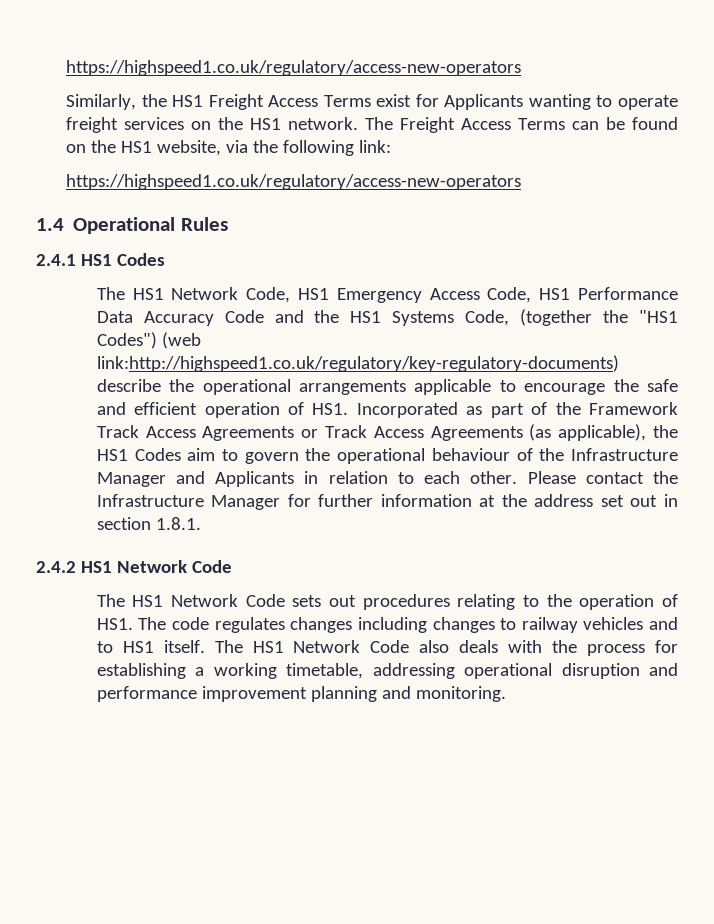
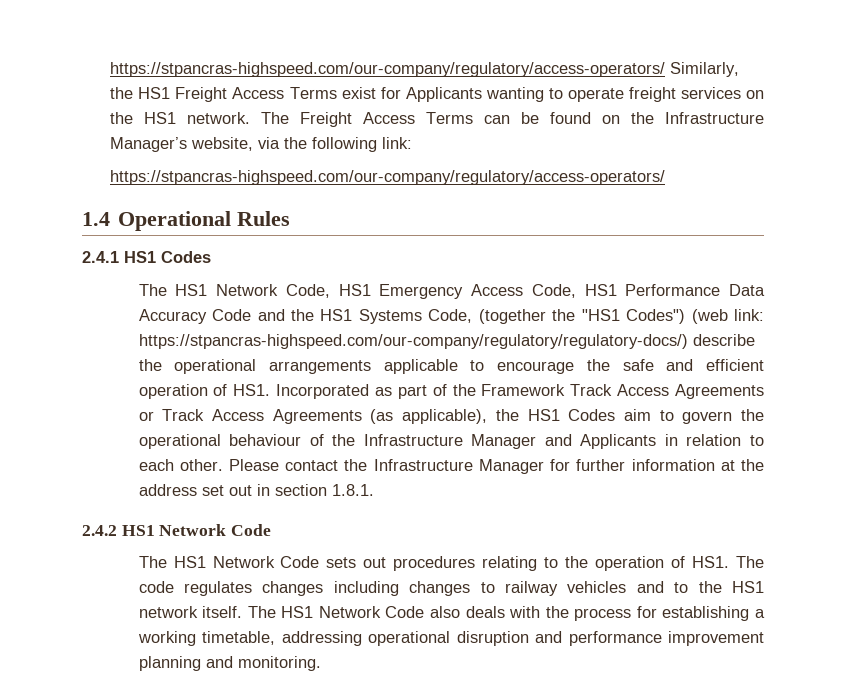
[66,60,522,76] https://highspeed1.co.uk/regulatory/access-new-operators // -> [110,62,666,77] https://stpancras-highspeed.com/our-company/regulatory/access-operators/
[121,141,153,153] HS1 -> [665,112,764,124] [110,137,188,152] Infrastructure Manager’s
[66,174,522,190] https://highspeed1.co.uk/regulatory/access-new-operators -> [110,170,666,185] https://stpancras-highspeed.com/our-company/regulatory/access-operators/
[96,355,619,372] link:http://highspeed1.co.uk/regulatory/key-regulatory-documents) -> [734,309,765,321] [138,334,688,349] link: https://stpancras-highspeed.com/our-company/regulatory/regulatory-docs/)
[122,641,154,653] HS1 -> [698,581,764,593] [138,606,198,618] the HS1 network

